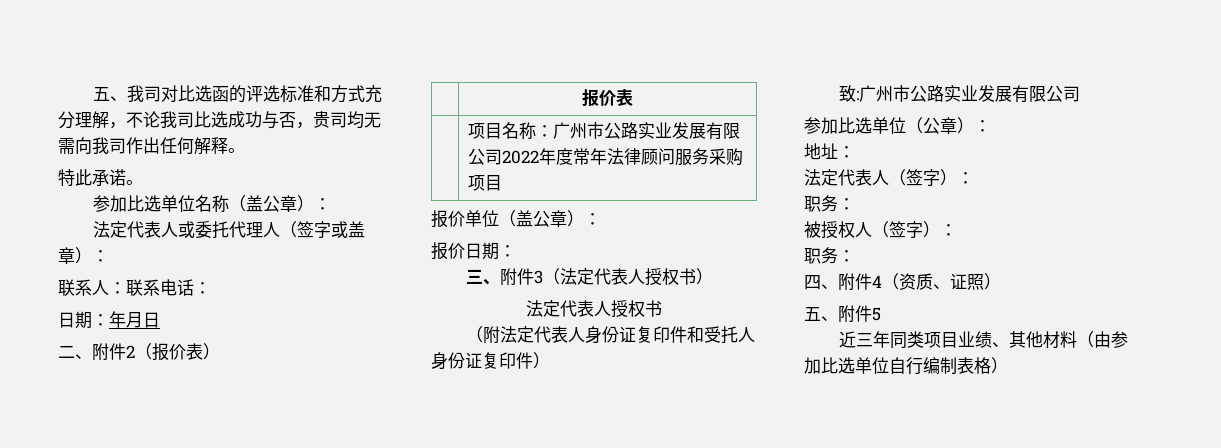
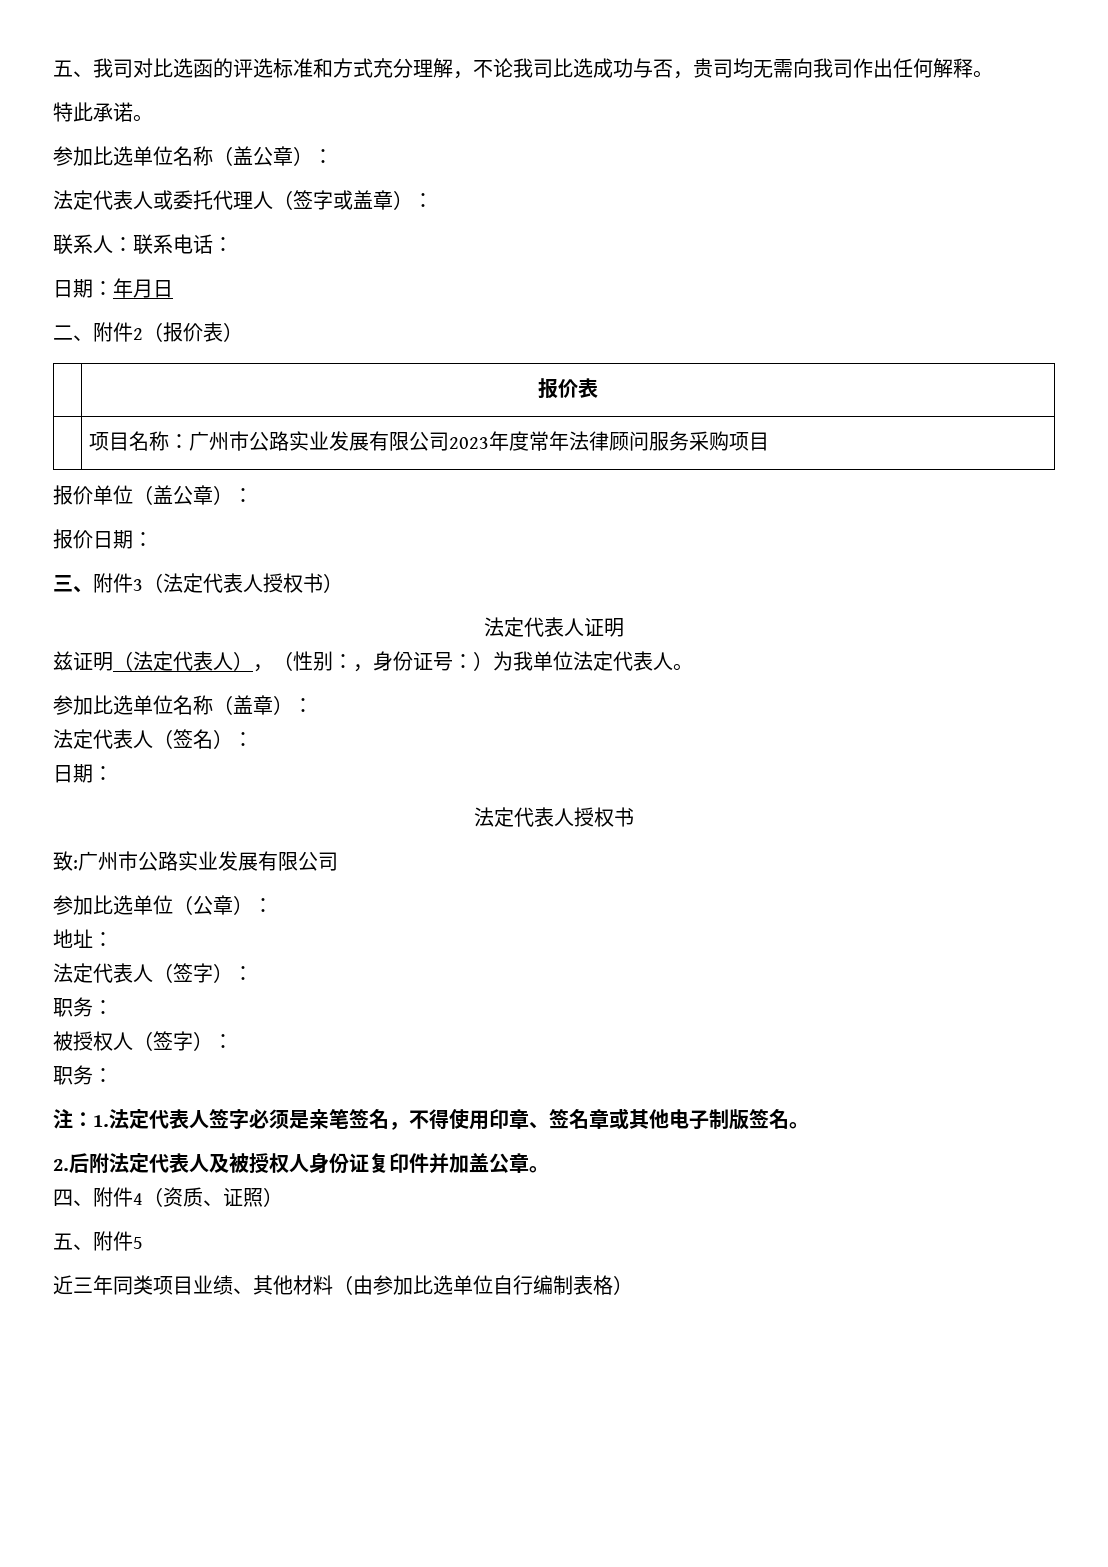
[501,150,539,164] 2022 -> [449,437,490,449] 2023
[611,300,662,318] [466,326,756,344] [431,352,550,370] 授权书 // （附法定代表人身份证复印件和受托人身份证复印件） -> [584,617,624,637] [53,651,693,672] [53,695,313,715] [53,729,253,749] [53,764,113,783] [474,807,634,827] 证明 // 兹证明（法定代表人），（性别：，身份证号：）为我单位法定代表人。 // 参加比选单位名称（盖章）： // 法定代表人（签名）： // 日期： // 法定代表人授权书
(855, 256) none -> [53,1108,809,1130] [53,1153,549,1174] // 注：1.法定代表人签字必须是亲笔签名，不得使用印章、签名章或其他电子制版签名。 // 2.后附法定代表人及被授权人身份证复印件并加盖公章。

